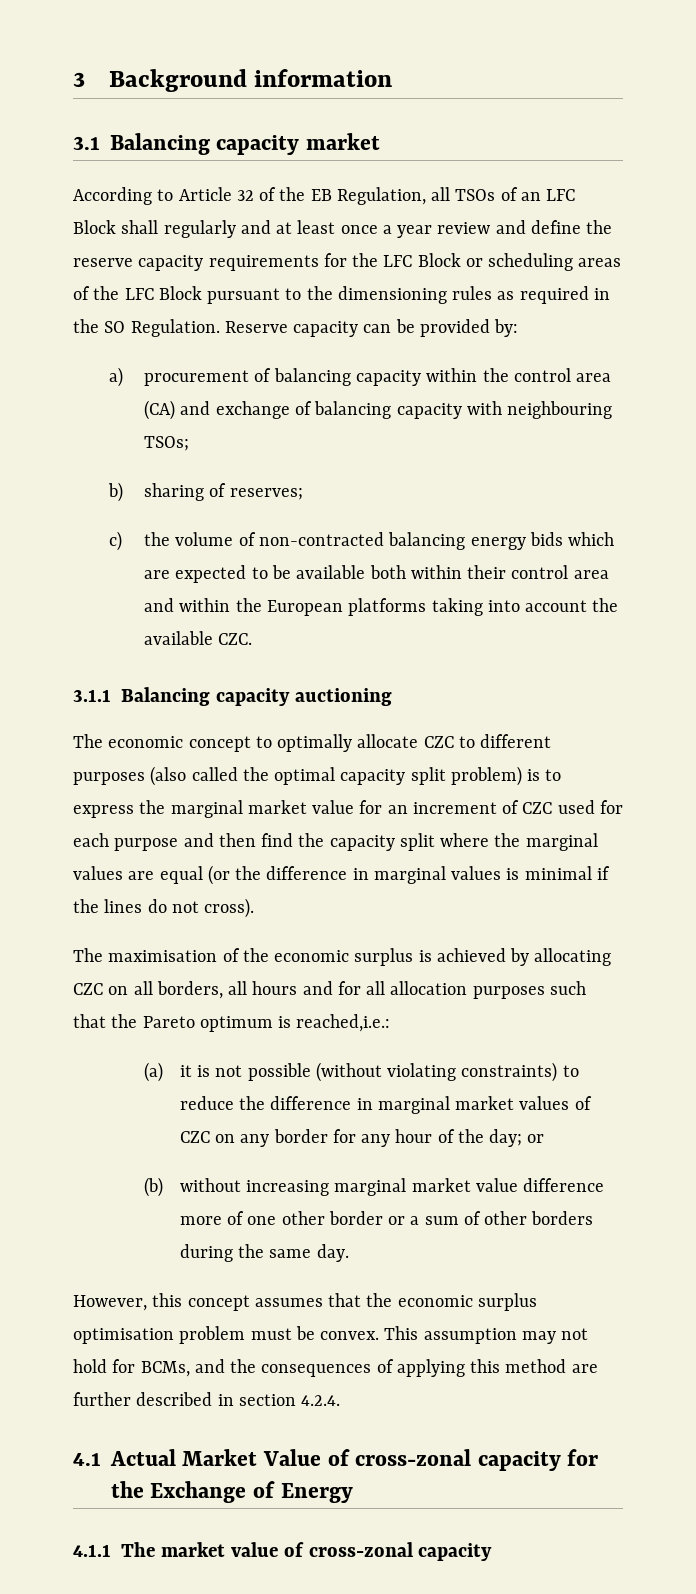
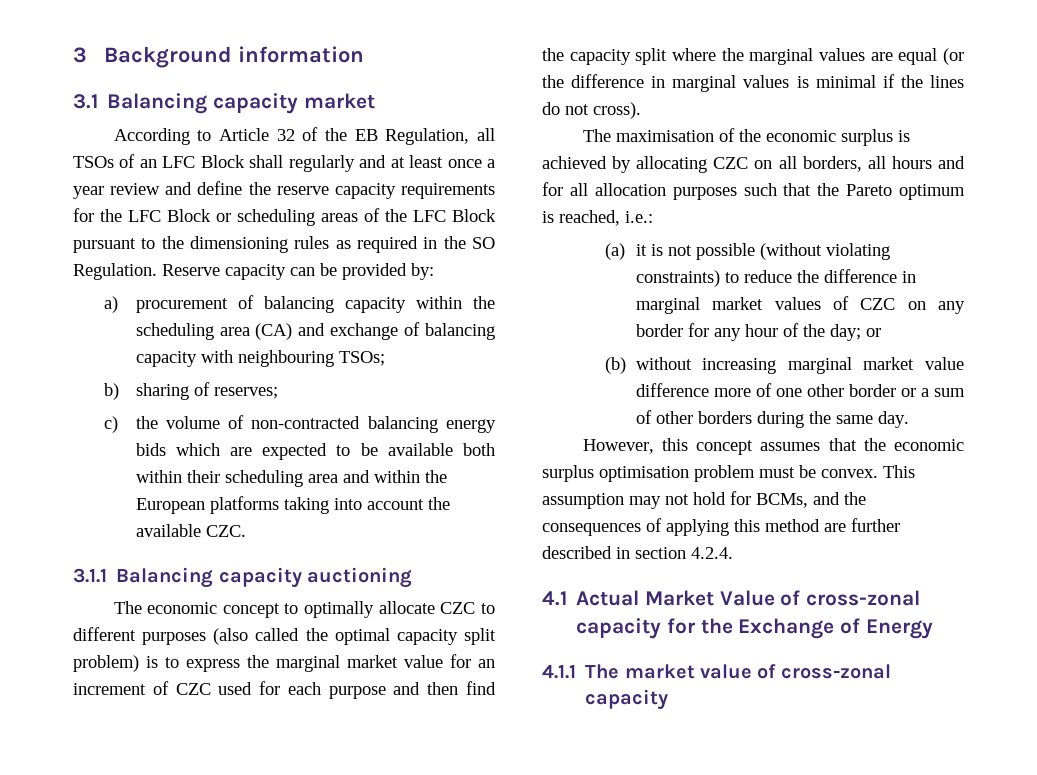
[513,368,571,382] control -> [135,323,214,340] scheduling
[511,565,569,579] control -> [224,470,303,487] scheduling
[296,1014,391,1032] reached,i.e.: -> [559,210,653,226] reached, i.e.:

